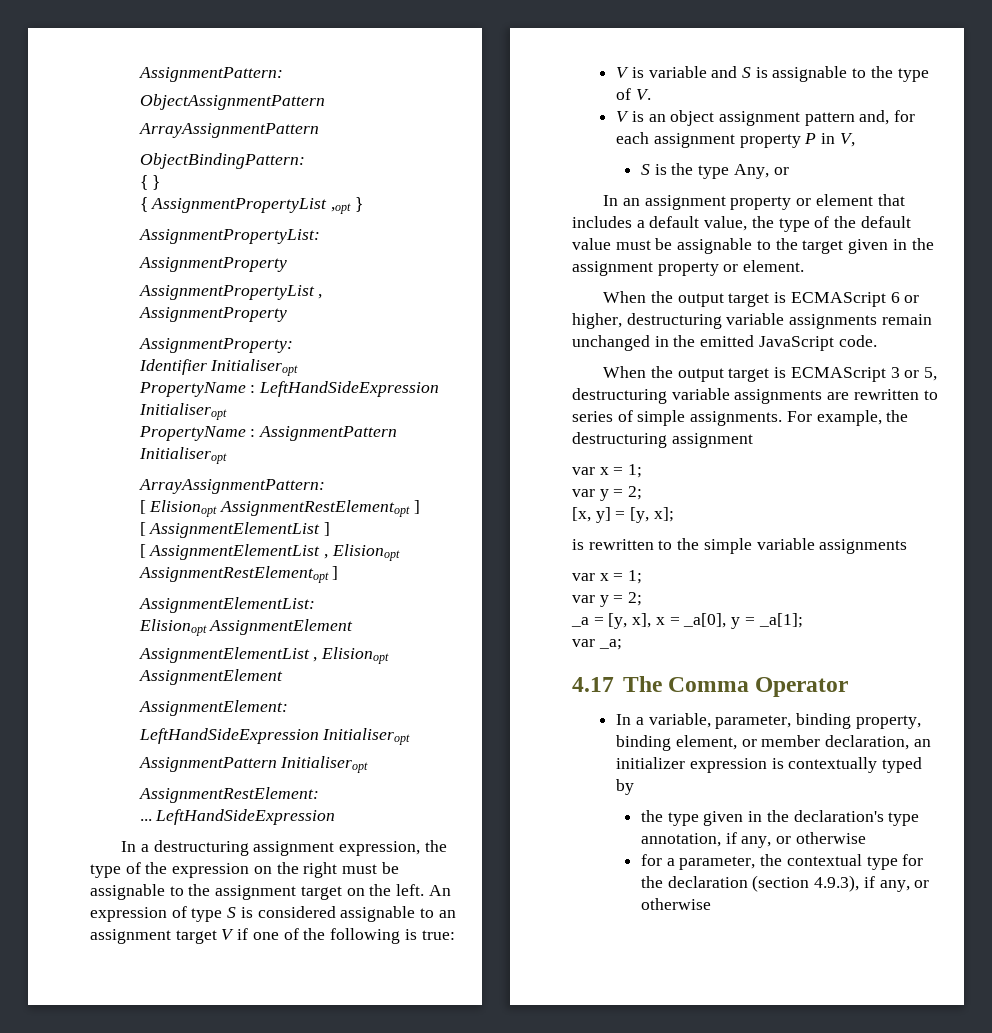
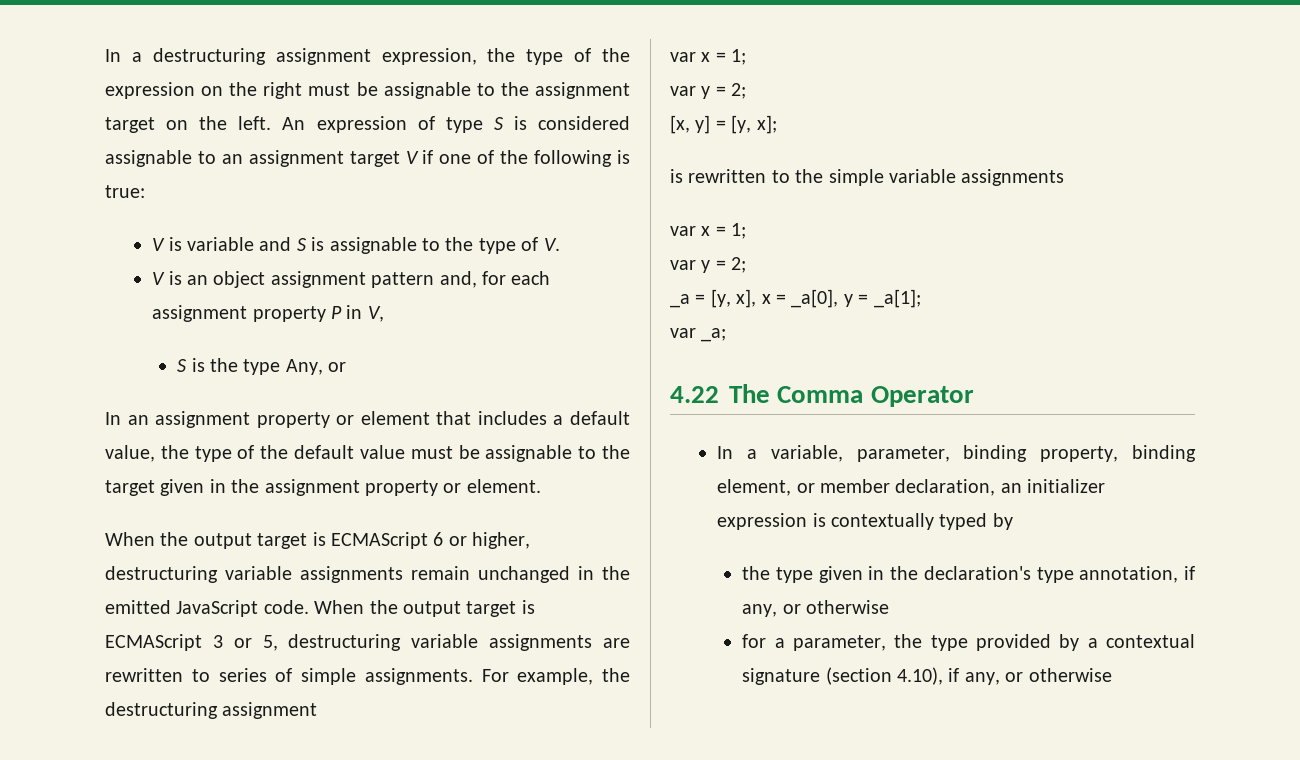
[138,67,283,82] [139,94,325,110] [138,123,319,138] [139,153,305,169] [139,175,161,190] [139,197,363,214] [138,229,320,244] [138,257,287,272] [138,285,323,300] [138,307,287,322] [138,338,293,353] [138,359,299,376] [138,381,440,397] [138,403,227,420] [138,426,398,441] [138,447,227,464] [138,479,325,494] [139,500,420,517] [139,522,331,538] [139,544,400,561] [138,566,339,583] [138,597,315,613] [138,619,354,636] [138,647,390,664] [138,669,283,685] [138,700,288,716] [138,728,411,745] [138,756,369,773] [138,787,319,803] [139,809,336,825] AssignmentPattern: // ObjectAssignmentPattern // ArrayAssignmentPattern // ObjectBindingPattern: // { } // { AssignmentPropertyList ,opt } // AssignmentPropertyList: // AssignmentProperty // AssignmentPropertyList , AssignmentProperty // AssignmentProperty: // Identifier Initialiseropt // PropertyName : LeftHandSideExpression Initialiseropt // PropertyName : AssignmentPattern Initialiseropt // ArrayAssignmentPattern: // [ Elisionopt AssignmentRestElementopt ] // [ AssignmentElementList ] // [ AssignmentElementList , Elisionopt AssignmentRestElementopt ] // AssignmentElementList: // Elisionopt AssignmentElement // AssignmentElementList , Elisionopt AssignmentElement // AssignmentElement: // LeftHandSideExpression Initialiseropt // AssignmentPattern Initialiseropt // AssignmentRestElement: // ... LeftHandSideExpression // -> (105, 55) none
(877, 341) // -> (309, 607) none
[572,677,614,692] 4.17 -> [670,386,719,403] 4.22
[786,854,924,870] [640,875,860,892] contextual type for the declaration (section 4.9.3), -> [930,634,1195,651] [742,667,944,685] type provided by a contextual signature (section 4.10),

